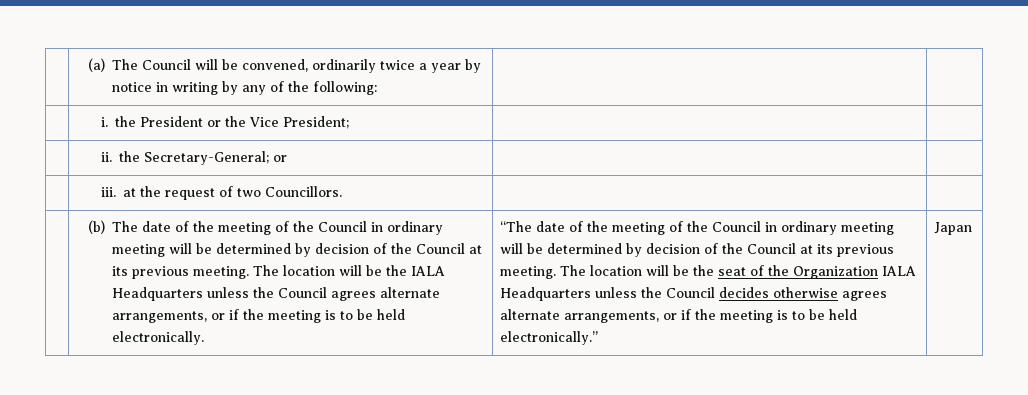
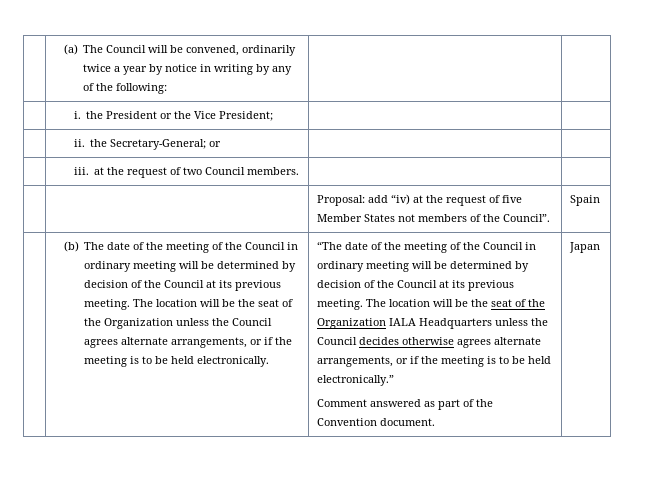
[264,186,342,197] Councillors. | | -> [205,167,300,175] [316,194,522,206] [316,214,550,222] [569,195,600,206] Council members. | | // | | Proposal: add “iv) at the request of five Member States not members of the Council”. | Spain
[411,266,446,276] [112,287,204,301] IALA Headquarters -> [258,299,294,307] [84,318,174,329] seat of the Organization
(599, 338) none -> [316,399,493,410] [316,418,435,426] // Comment answered as part of the Convention document.

